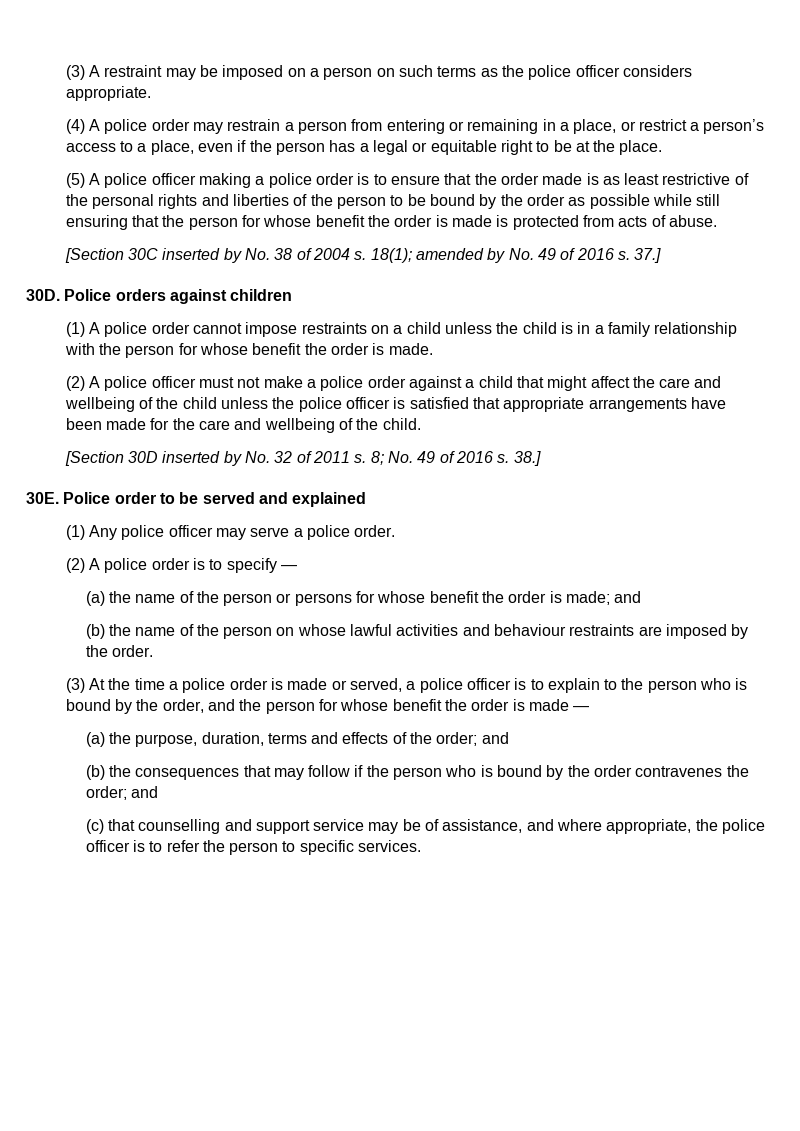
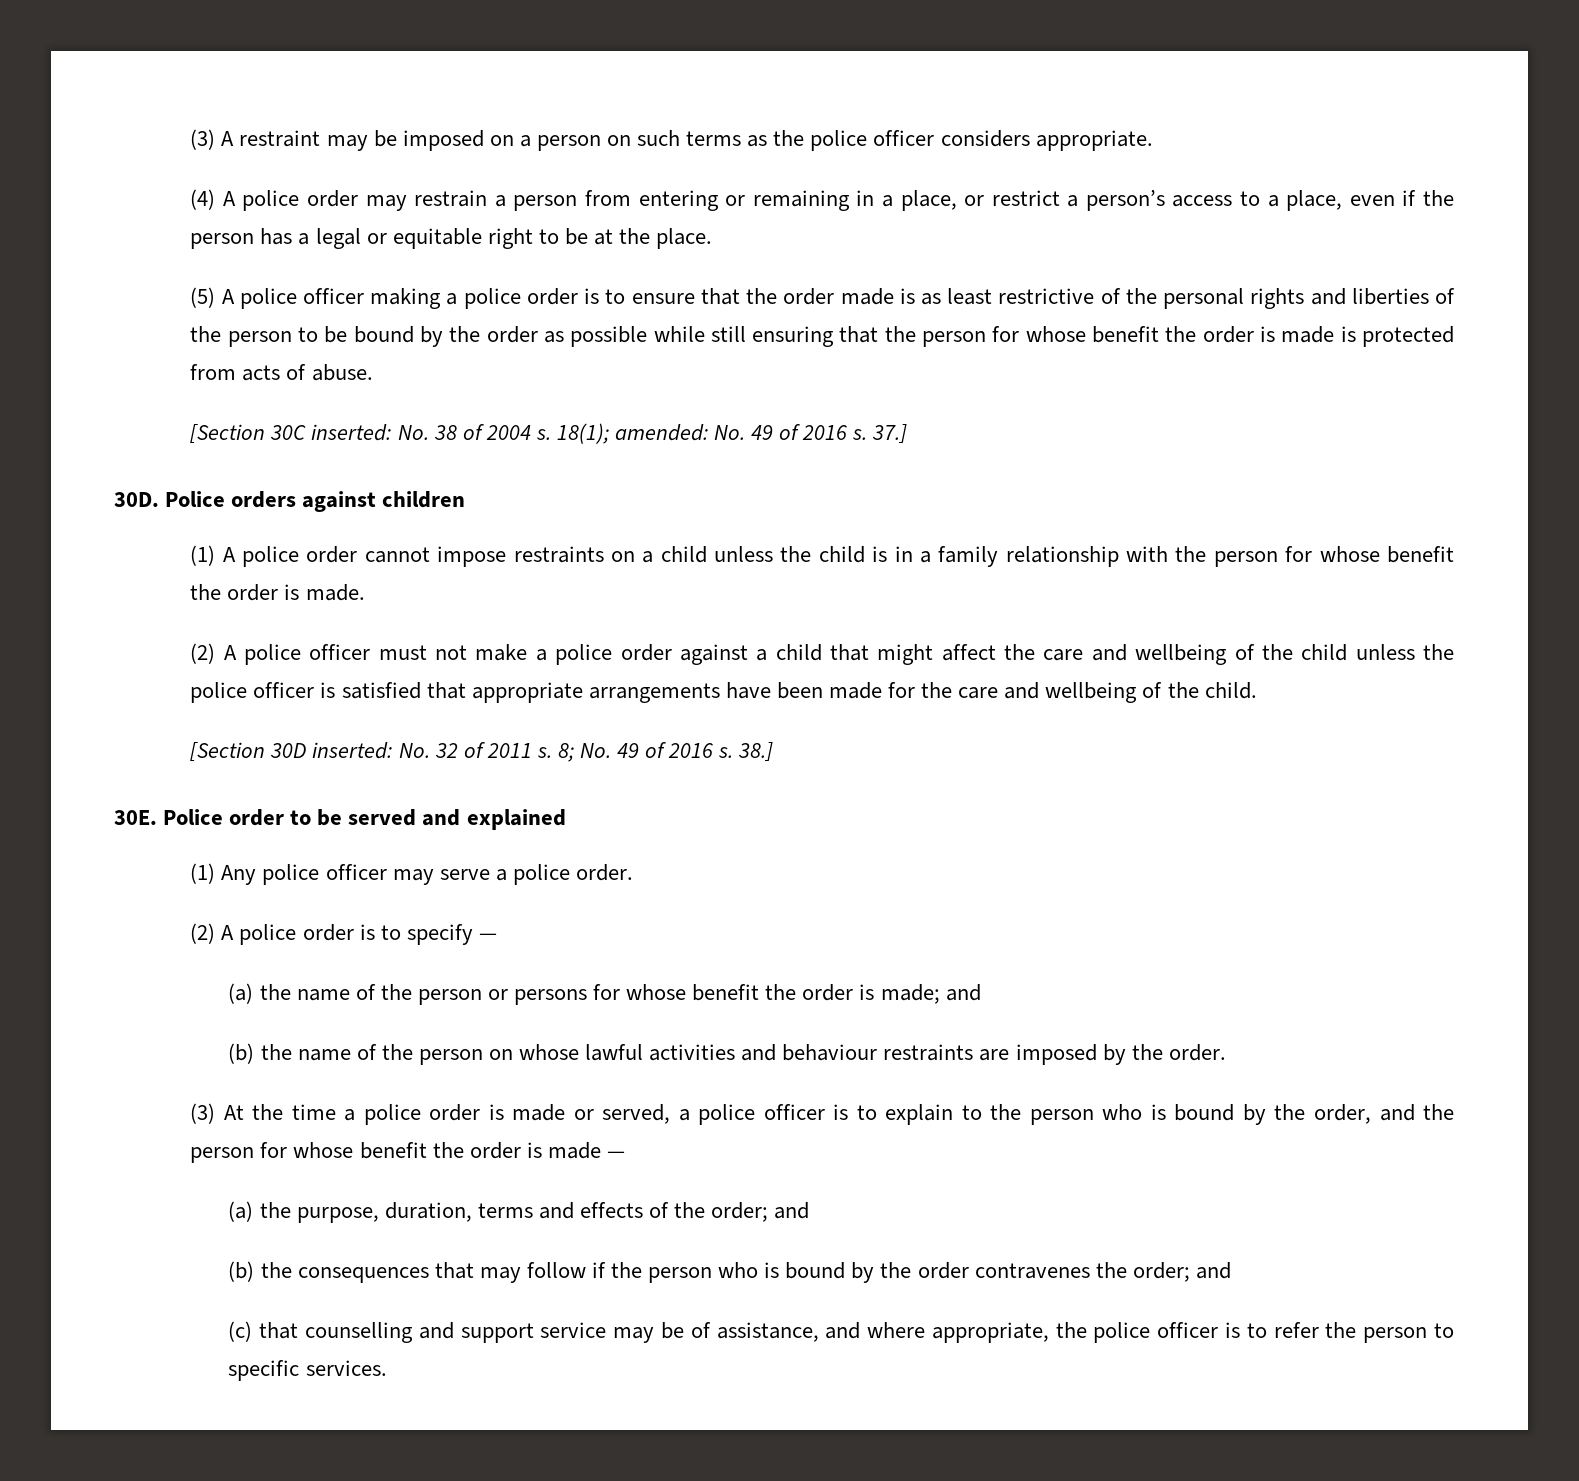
[162,248,242,263] inserted by -> [311,424,392,441] inserted:
[415,248,506,263] amended by -> [614,424,708,441] amended:
[162,451,242,466] inserted by -> [312,742,393,759] inserted:

